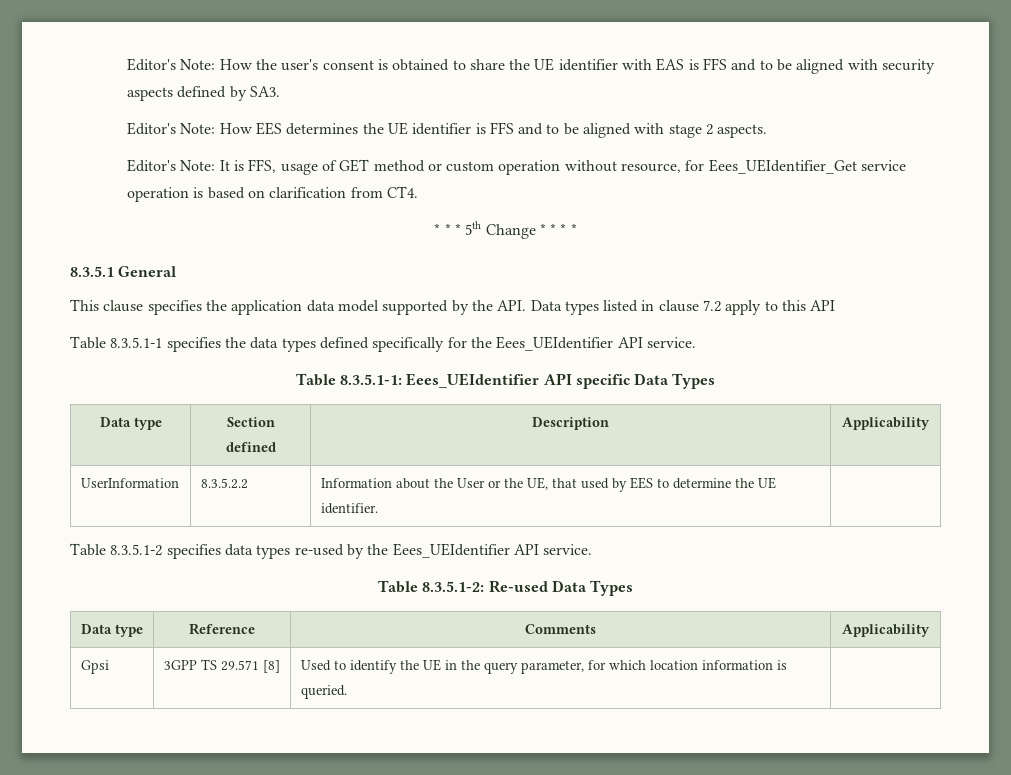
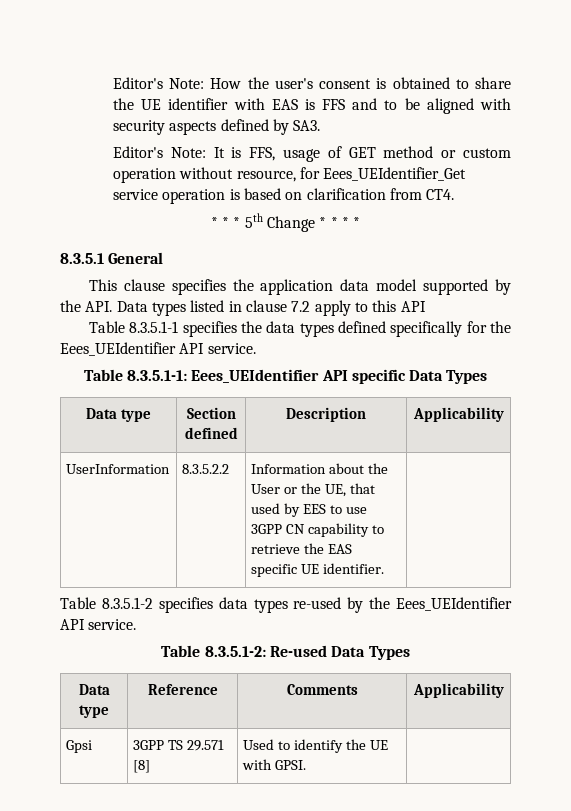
[126,122,768,138] // Editor's Note: How EES determines the UE identifier is FFS and to be aligned with stage 2 aspects. -> (321, 125) none
[672,478,754,489] determine the -> [346,507,368,514] [251,523,385,537] [251,543,353,554] [251,564,298,577] use 3GPP CN capability to retrieve the EAS specific
[444,660,787,674] [300,685,347,699] in the query parameter, for which location information is queried. -> [242,759,307,770] with GPSI.

